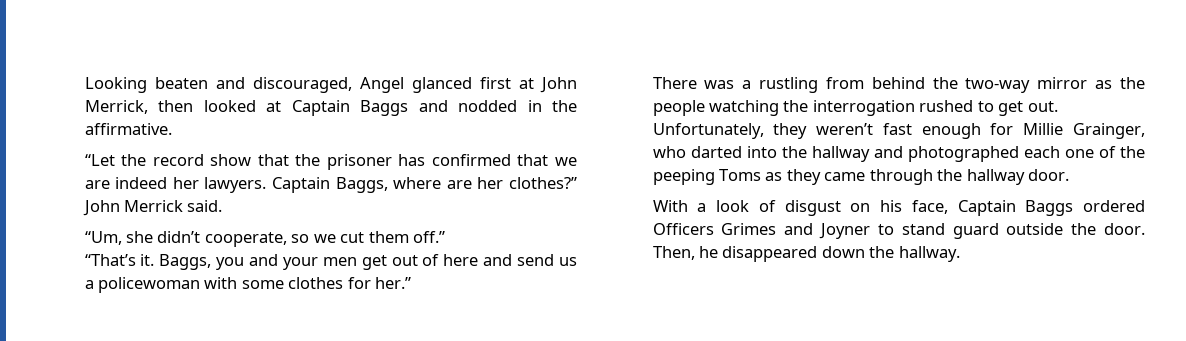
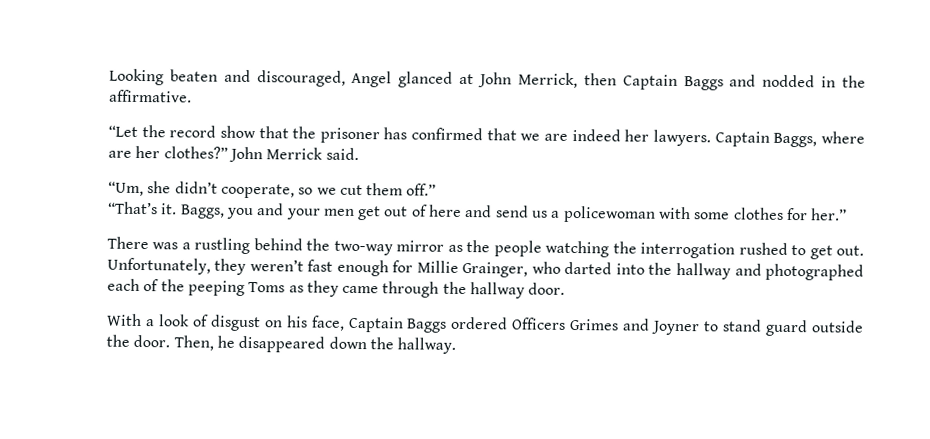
[479,77,511,89] first -> (454, 79) none
[203,100,282,112] looked at -> (617, 79) none
[825,77,864,89] from -> (251, 246) none
[1064,149,1094,158] one -> (140, 284) none

